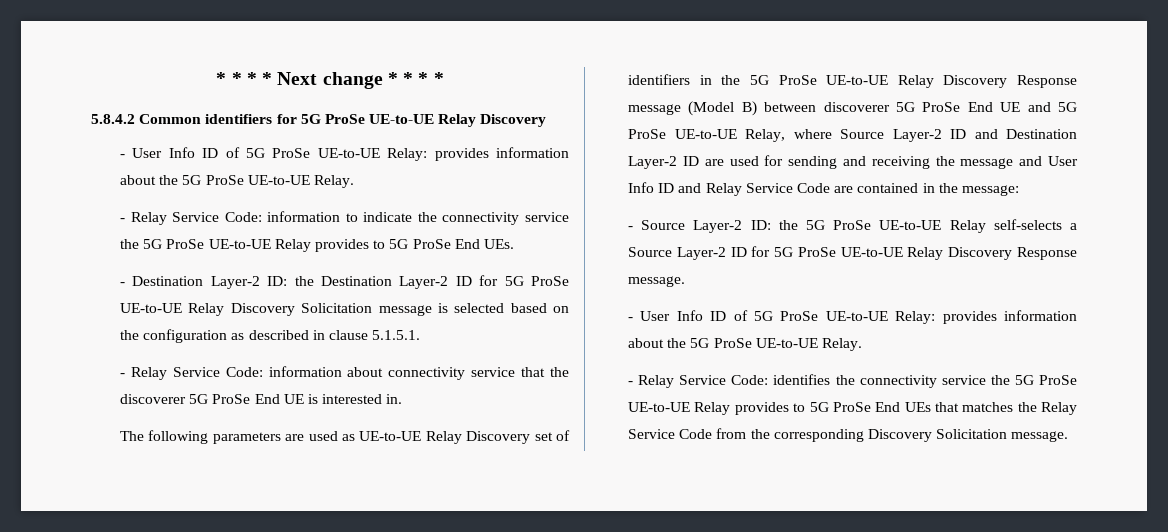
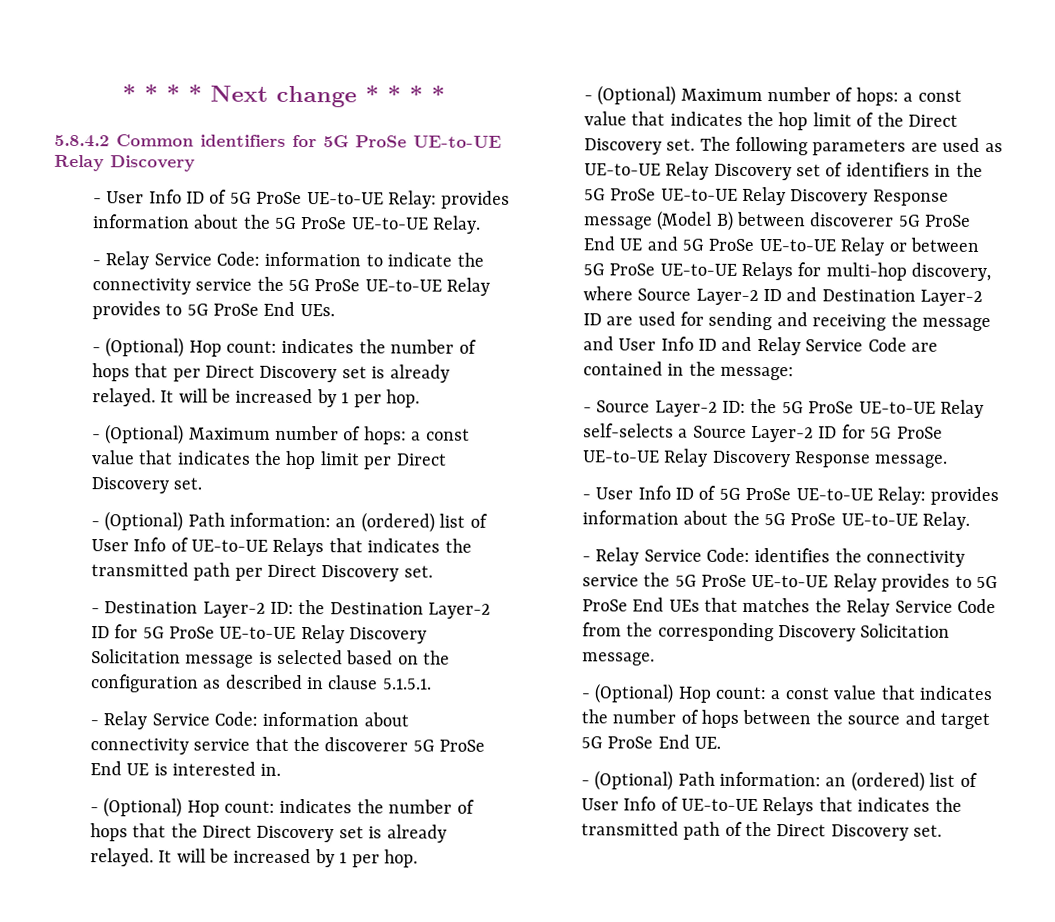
(514, 244) none -> [91,337,477,358] [91,363,450,383] [91,388,421,408] [91,424,470,445] [90,450,447,470] [90,477,203,494] [90,511,488,533] [90,537,472,557] [90,562,433,582] // - (Optional) Hop count: indicates the number of hops that per Direct Discovery set is already relayed. It will be increased by 1 per hop. // - (Optional) Maximum number of hops: a const value that indicates the hop limit per Direct Discovery set. // - (Optional) Path information: an (ordered) list of User Info of UE-to-UE Relays that indicates the transmitted path per Direct Discovery set.
(403, 399) none -> [89,797,475,818] [89,823,447,843] [89,848,419,868] [583,85,962,106] [583,111,959,131] [583,138,696,155] - (Optional) Hop count: indicates the number of hops that the Direct Discovery set is already relayed. It will be increased by 1 per hop. // - (Optional) Maximum number of hops: a const value that indicates the hop limit of the Direct Discovery set.
[745,129,786,142] Relay, -> [840,237,980,256] [582,261,992,282] Relay or between 5G ProSe UE-to-UE Relays for multi-hop discovery,
(1069, 436) none -> [580,683,994,704] [580,709,991,730] [580,734,722,749] [580,770,978,792] [580,796,962,816] [580,821,943,841] // - (Optional) Hop count: a const value that indicates the number of hops between the source and target 5G ProSe End UE. // - (Optional) Path information: an (ordered) list of User Info of UE-to-UE Relays that indicates the transmitted path of the Direct Discovery set.

